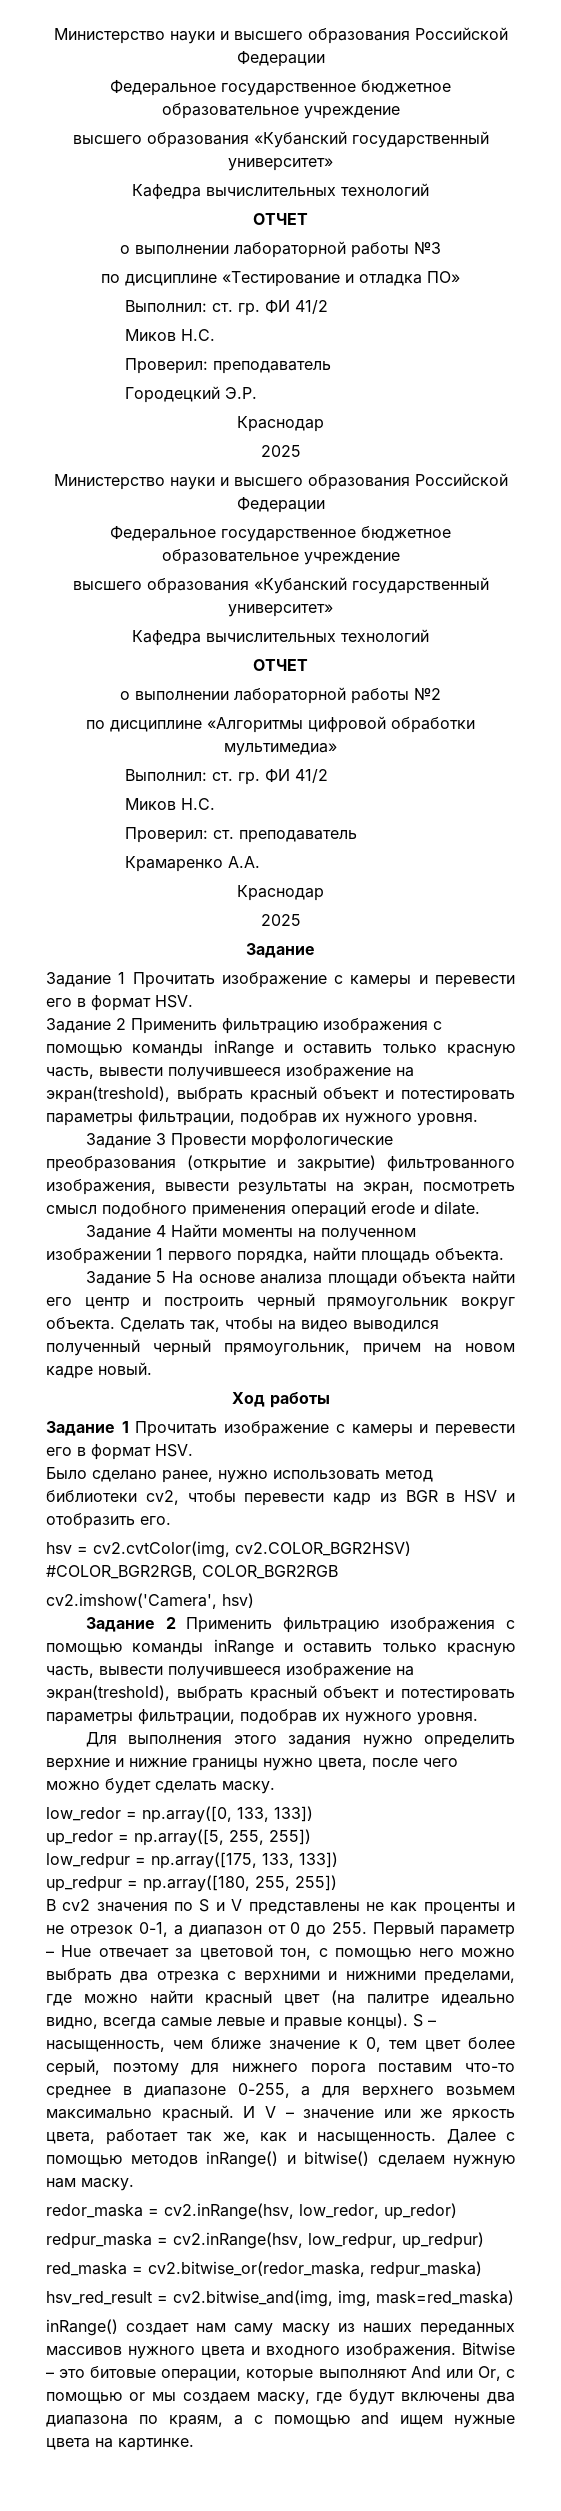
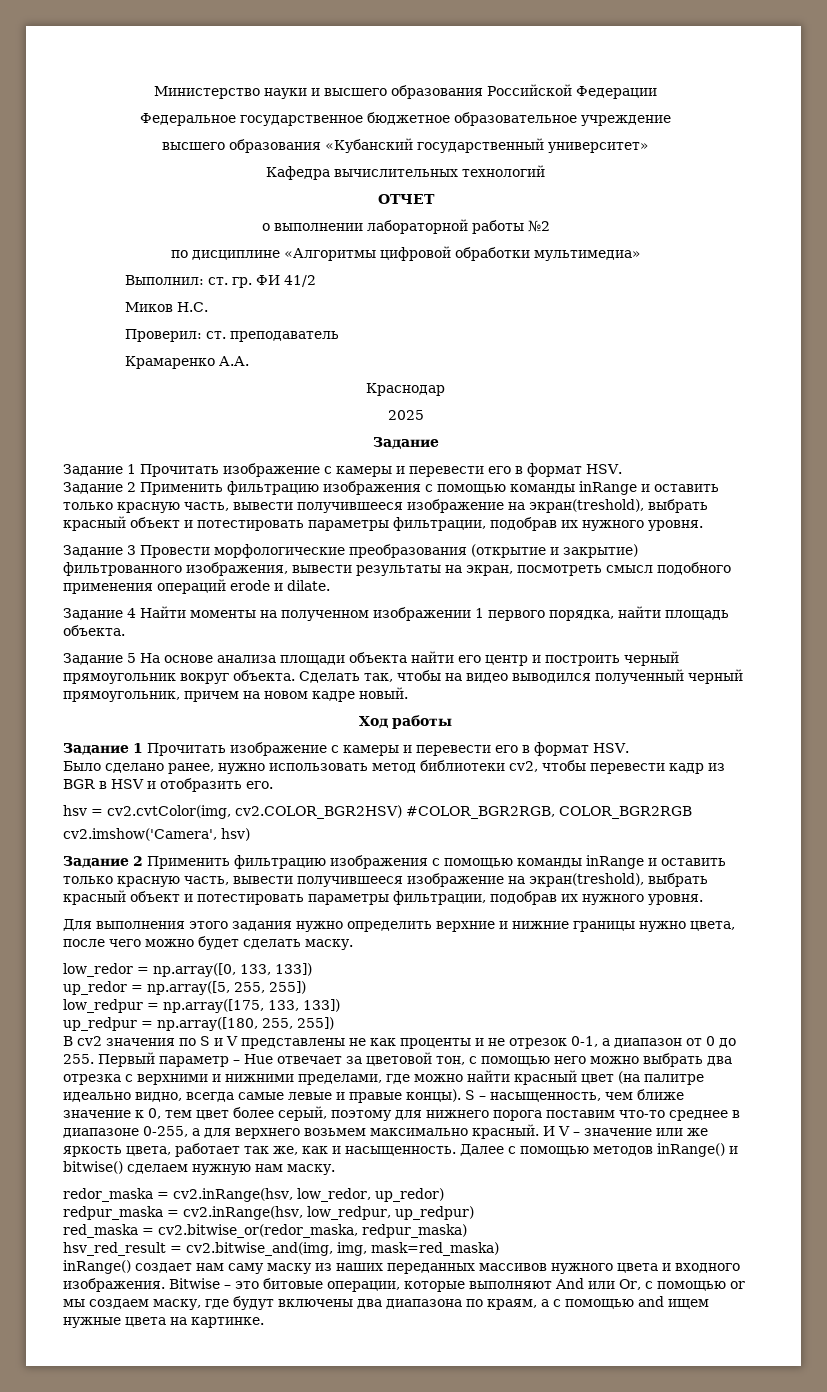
[120,241,441,258] [101,271,460,287] [124,299,328,316] [124,329,215,341] [124,358,331,374] [124,386,257,403] [237,416,324,432] [260,445,301,457] [53,473,508,490] [236,496,325,513] [110,525,451,542] [161,549,400,565] [72,577,489,594] [228,604,333,617] [132,629,429,646] [253,659,308,671] // о выполнении лабораторной работы №3 // по дисциплине «Тестирование и отладка ПО» // Выполнил: ст. гр. ФИ 41/2 // Миков Н.С. // Проверил: преподаватель // Городецкий Э.Р. // Краснодар // 2025 // Министерство науки и высшего образования Российской Федерации // Федеральное государственное бюджетное образовательное учреждение // высшего образования «Кубанский государственный университет» // Кафедра вычислительных технологий // ОТЧЕТ -> (435, 199) none

